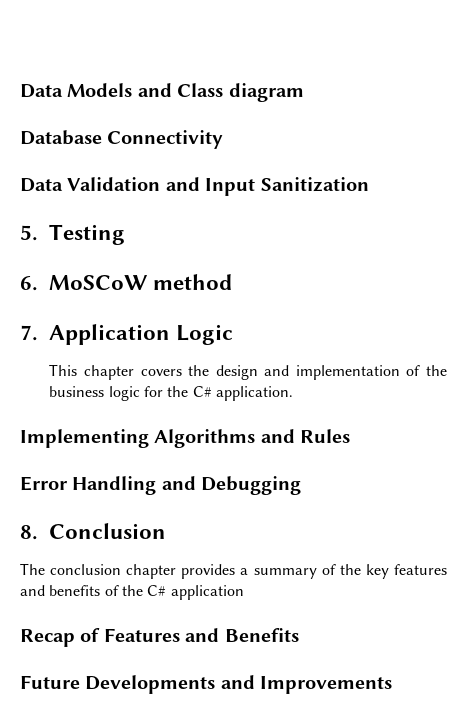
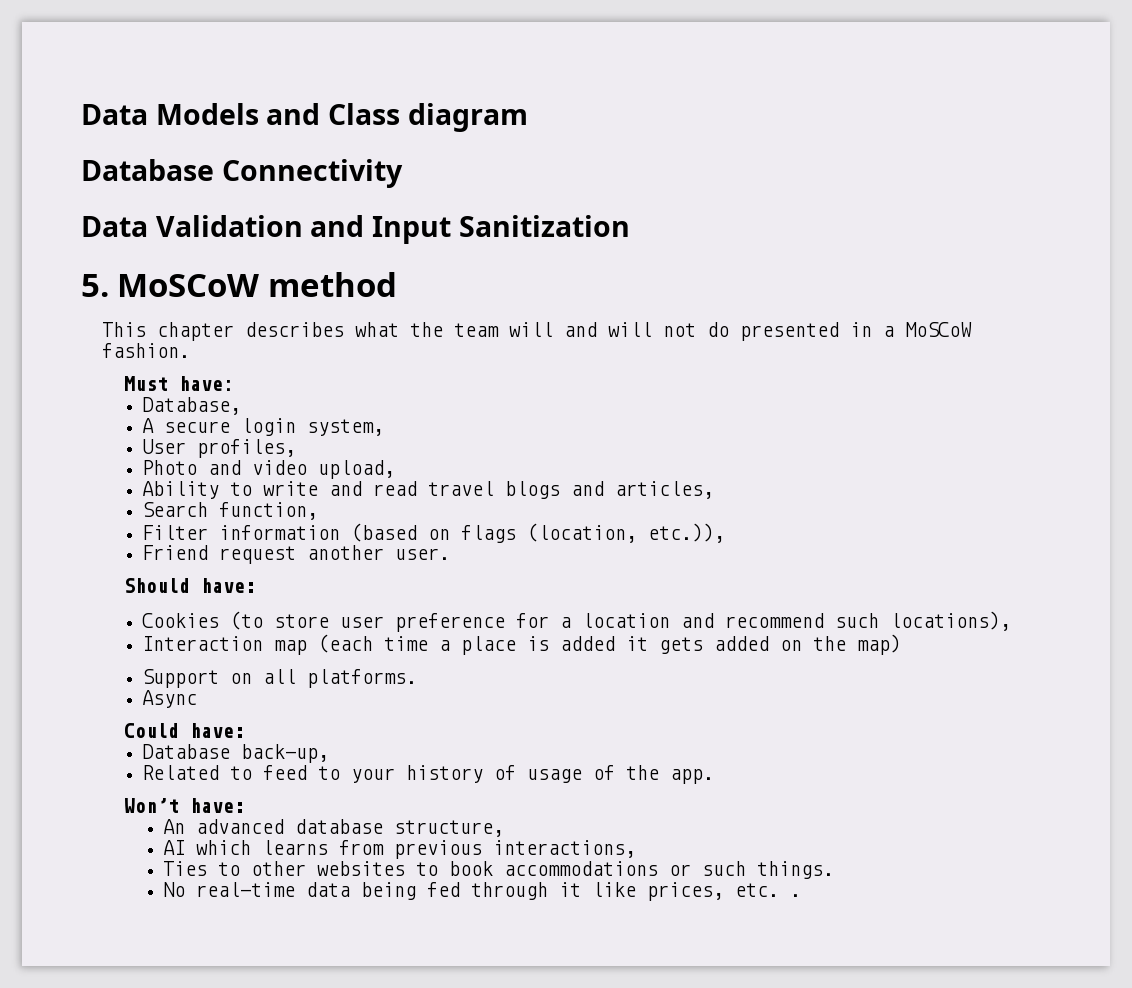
[49,224,126,245] [20,276,38,291] Testing // 6. -> (109, 285) none
[20,324,234,345] // 7. Application Logic -> (398, 284) none
[140,365,447,380] [49,386,293,401] [20,429,351,448] [20,476,302,495] [20,523,167,540] [20,563,447,579] [20,585,244,600] [20,628,299,647] [20,675,393,694] covers the design and implementation of the business logic for the C# application. // Implementing Algorithms and Rules // Error Handling and Debugging // 8. Conclusion // The conclusion chapter provides a summary of the key features and benefits of the C# application // Recap of Features and Benefits // Future Developments and Improvements -> [245,322,973,341] [102,343,191,358] [123,376,234,391] [141,397,241,415] [141,418,384,436] [141,439,296,458] [141,460,395,479] [141,481,714,499] [141,502,318,520] [141,523,725,543] [141,545,450,564] [123,578,256,593] [141,611,1011,632] [141,634,901,655] [141,669,417,688] [141,690,197,708] [123,723,245,738] [141,744,329,763] [141,765,714,784] [123,798,245,813] [163,819,505,837] [163,840,637,859] [163,861,835,879] [163,882,802,901] describes what the team will and will not do presented in a MoSCoW fashion. // Must have: // Database, // A secure login system, // User profiles, // Photo and video upload, // Ability to write and read travel blogs and articles, // Search function, // Filter information (based on flags (location, etc.)), // Friend request another user. // Should have: // Cookies (to store user preference for a location and recommend such locations), // Interaction map (each time a place is added it gets added on the map) // Support on all platforms. // Async // Could have: // Database back-up, // Related to feed to your history of usage of the app. // Won’t have: // An advanced database structure, // AI which learns from previous interactions, // Ties to other websites to book accommodations or such things. // No real-time data being fed through it like prices, etc. .

